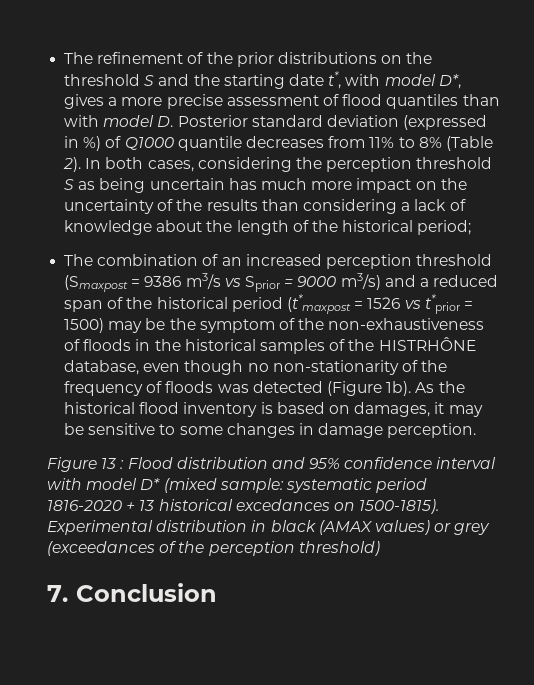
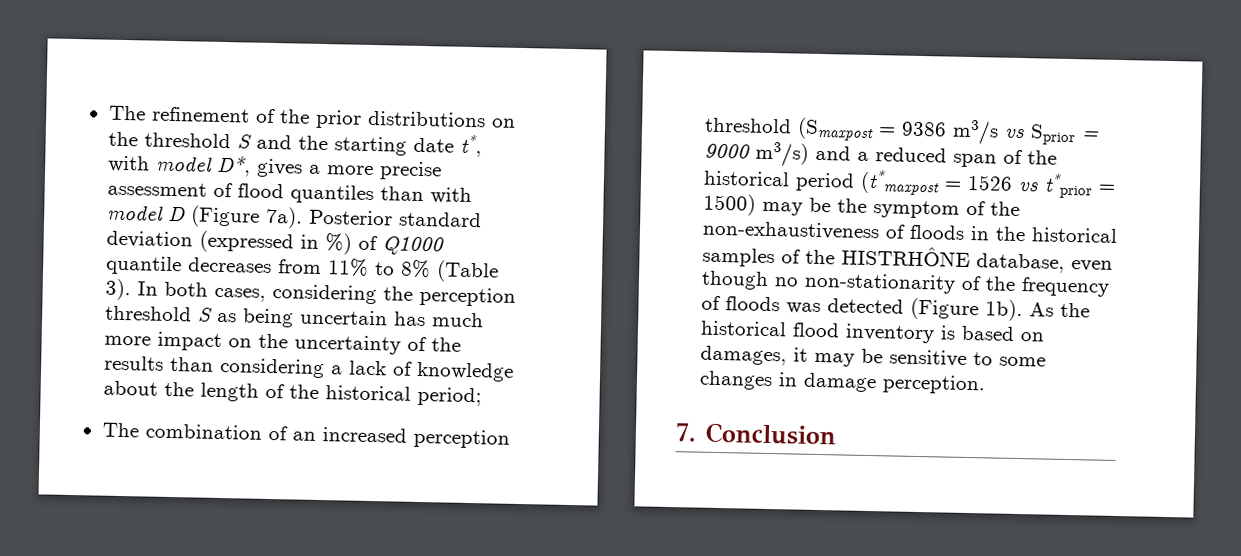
[157,116,174,127] D. -> [167,205,303,229] D (Figure 7a).
[63,157,82,172] 2). -> [104,278,131,301] 3).
[47,457,497,472] [47,478,428,493] [47,499,440,514] [47,520,491,535] [47,541,380,556] // Figure 13 : Flood distribution and 95% confidence interval with model D* (mixed sample: systematic period 1816-2020 + 13 historical excedances on 1500-1815). Experimental distribution in black (AMAX values) or grey (exceedances of the perception threshold) -> (986, 384) none

